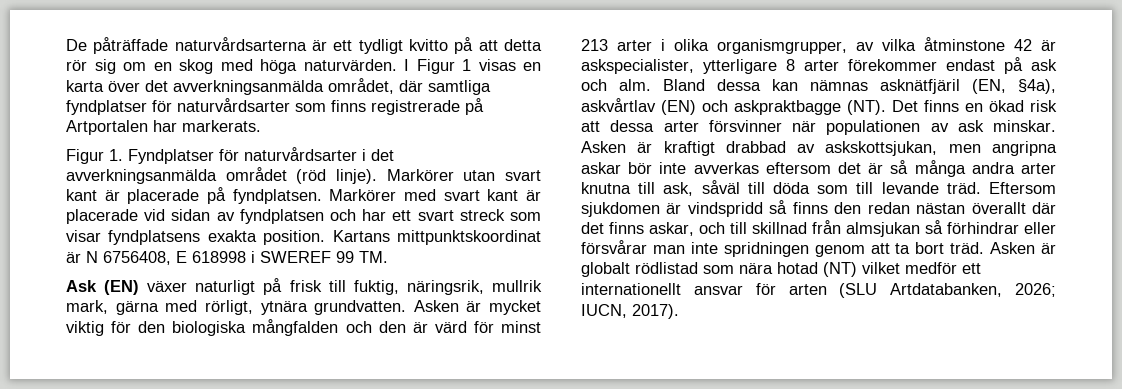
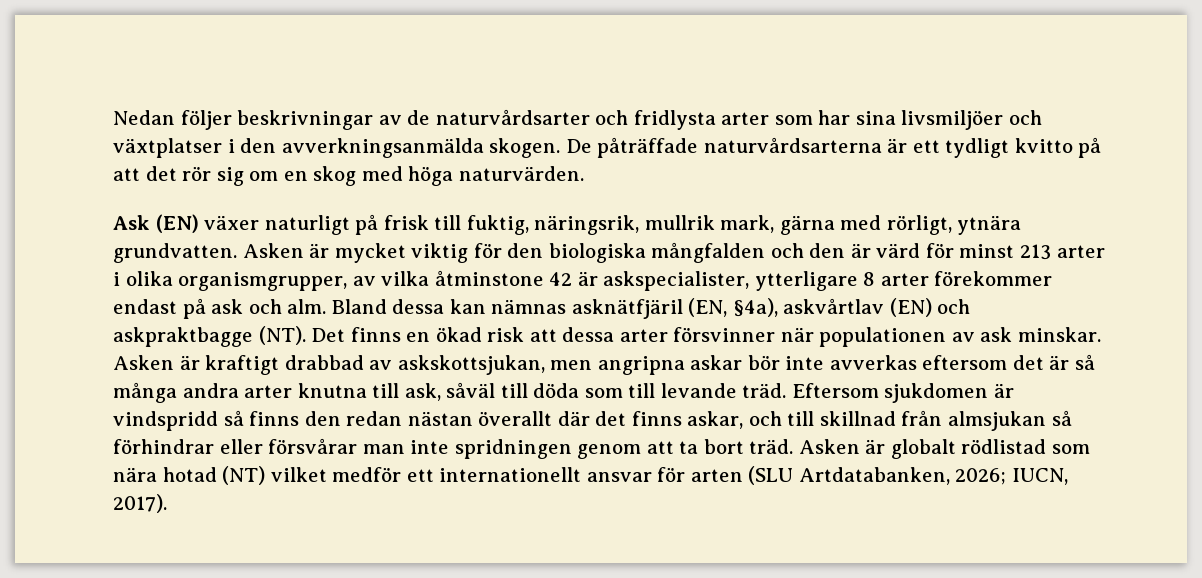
(66, 45) none -> [113,109,1042,130] [113,138,561,158] Nedan följer beskrivningar av de naturvårdsarter och fridlysta arter som har sina livsmiljöer och växtplatser i den avverkningsanmälda skogen.
[503,39,542,51] detta -> [145,166,177,181] det
[404,59,541,74] [66,78,491,95] [66,98,484,115] [66,120,261,135] [66,147,394,164] [66,167,541,184] [66,187,541,204] [66,209,541,224] [66,230,541,245] [66,251,388,265] I Figur 1 visas en karta över det avverkningsanmälda området, där samtliga fyndplatser för naturvårdsarter som finns registrerade på Artportalen har markerats. // Figur 1. Fyndplatser för naturvårdsarter i det avverkningsanmälda området (röd linje). Markörer utan svart kant är placerade på fyndplatsen. Markörer med svart kant är placerade vid sidan av fyndplatsen och har ett svart streck som visar fyndplatsens exakta position. Kartans mittpunktskoordinat är N 6756408, E 618998 i SWEREF 99 TM. -> (584, 173) none

